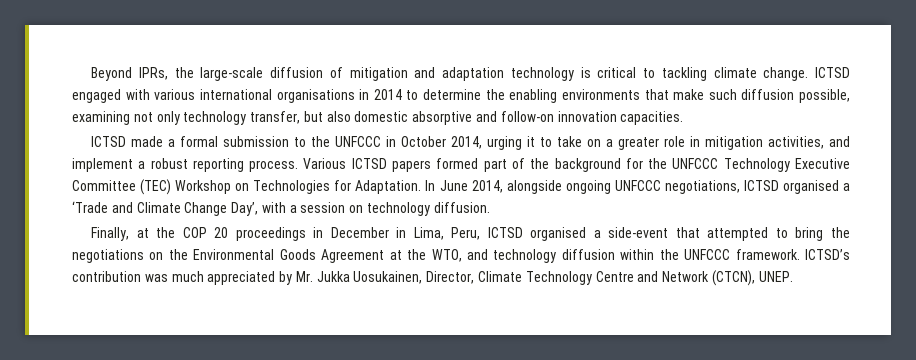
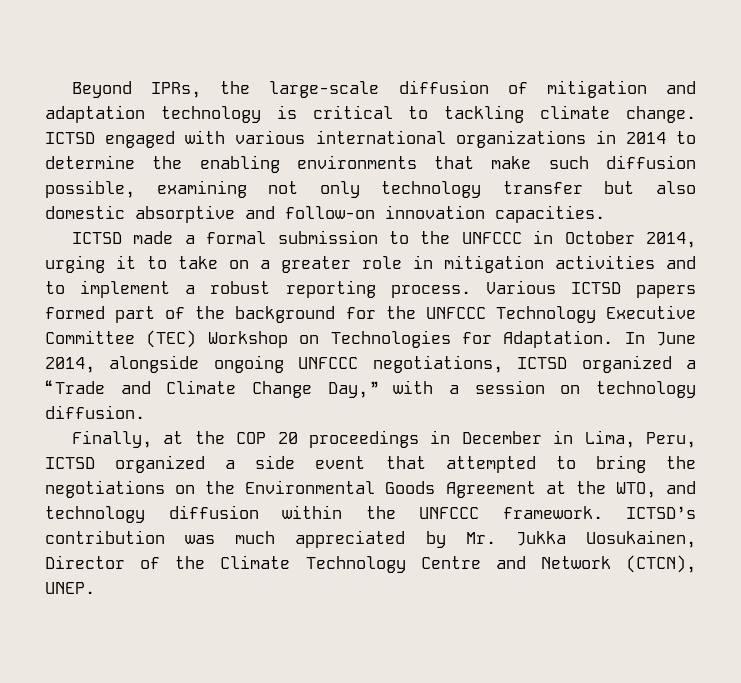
[276,89,355,103] organisations -> [455,130,586,148] organizations
[250,111,301,124] transfer, -> [502,181,583,194] transfer
[768,136,850,149] activities, and -> [555,255,696,269] [45,281,65,294] activities and to
[782,180,850,194] [72,201,108,213] organised a ‘Trade -> [581,355,696,373] [45,380,105,394] organized a “Trade
[231,202,259,216] Day’, -> [327,381,378,398] Day,”
[530,227,669,241] organised a side-event -> [115,455,366,473] organized a side event
[426,271,475,284] Director, -> [45,555,206,569] Director of the

